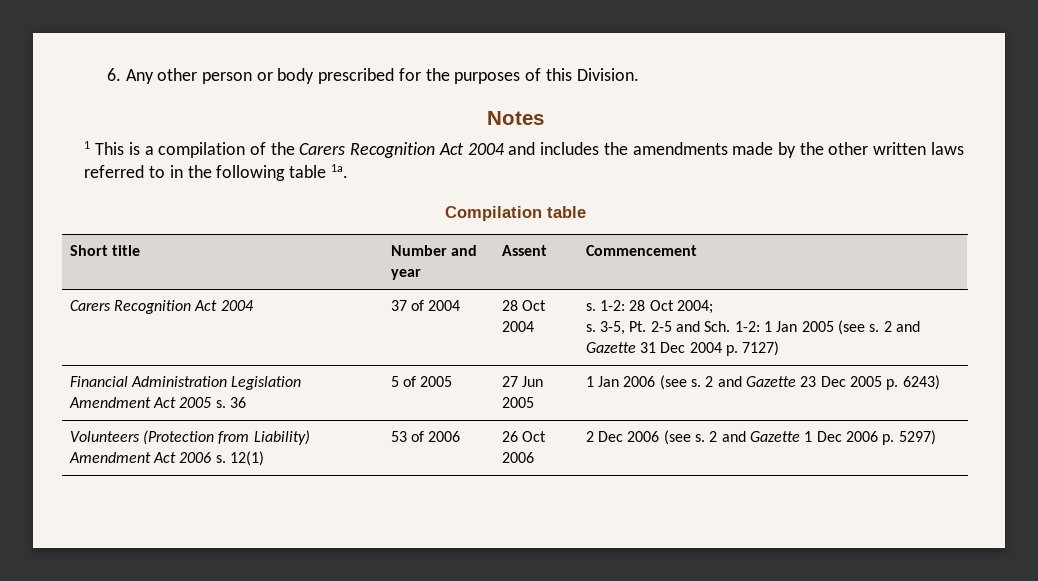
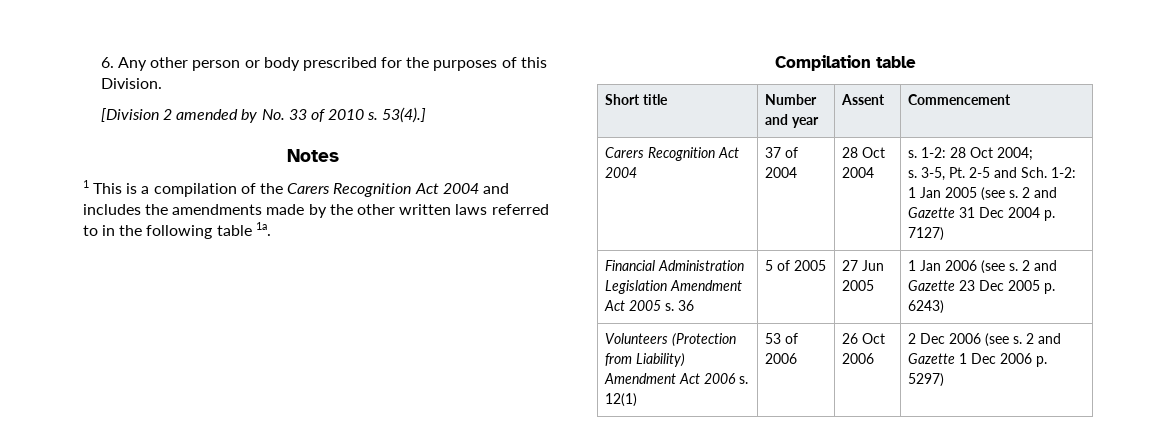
(639, 74) none -> [100,107,427,123] // [Division 2 amended by No. 33 of 2010 s. 53(4).]

